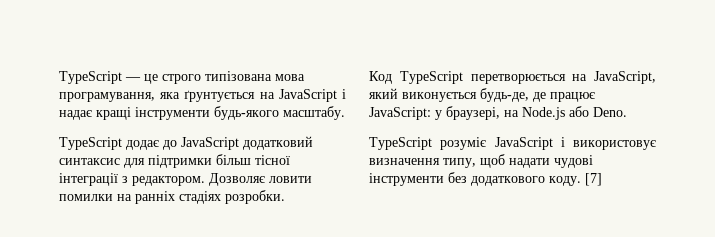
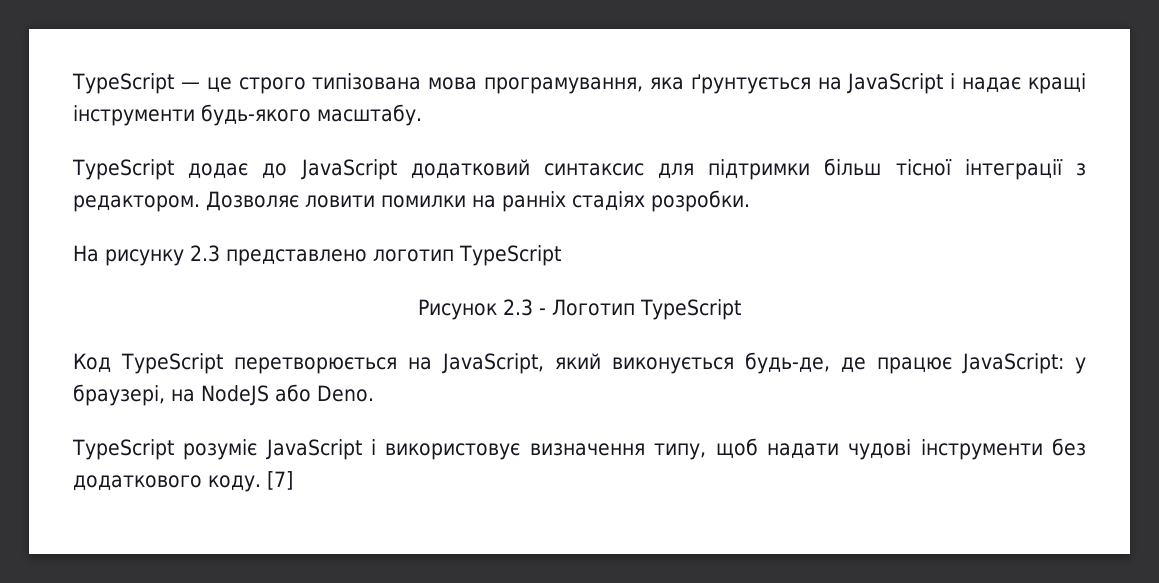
(285, 197) none -> [73,245,561,266] [417,299,742,320] // На рисунку 2.3 представлено логотип TypeScript // Рисунок 2.3 - Логотип TypeScript
[522,107,565,120] Node.js -> [201,385,269,406] NodeJS

